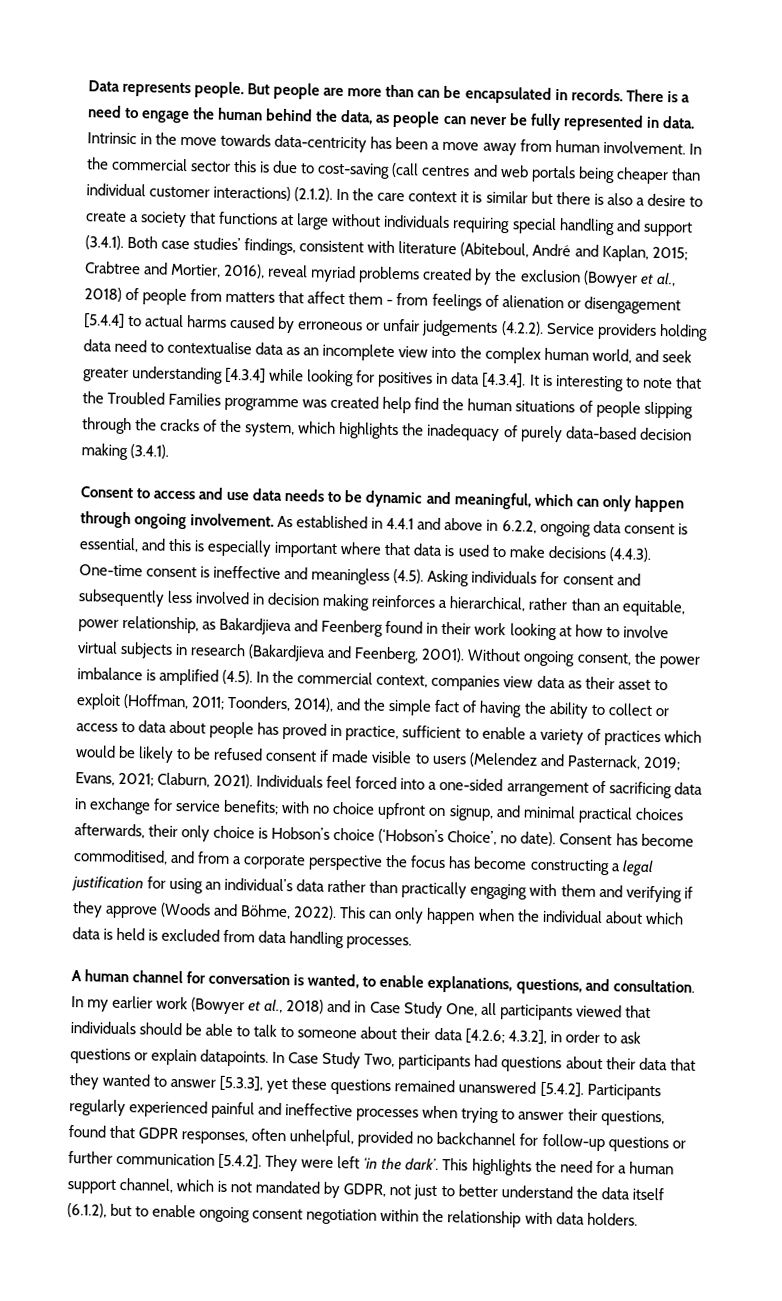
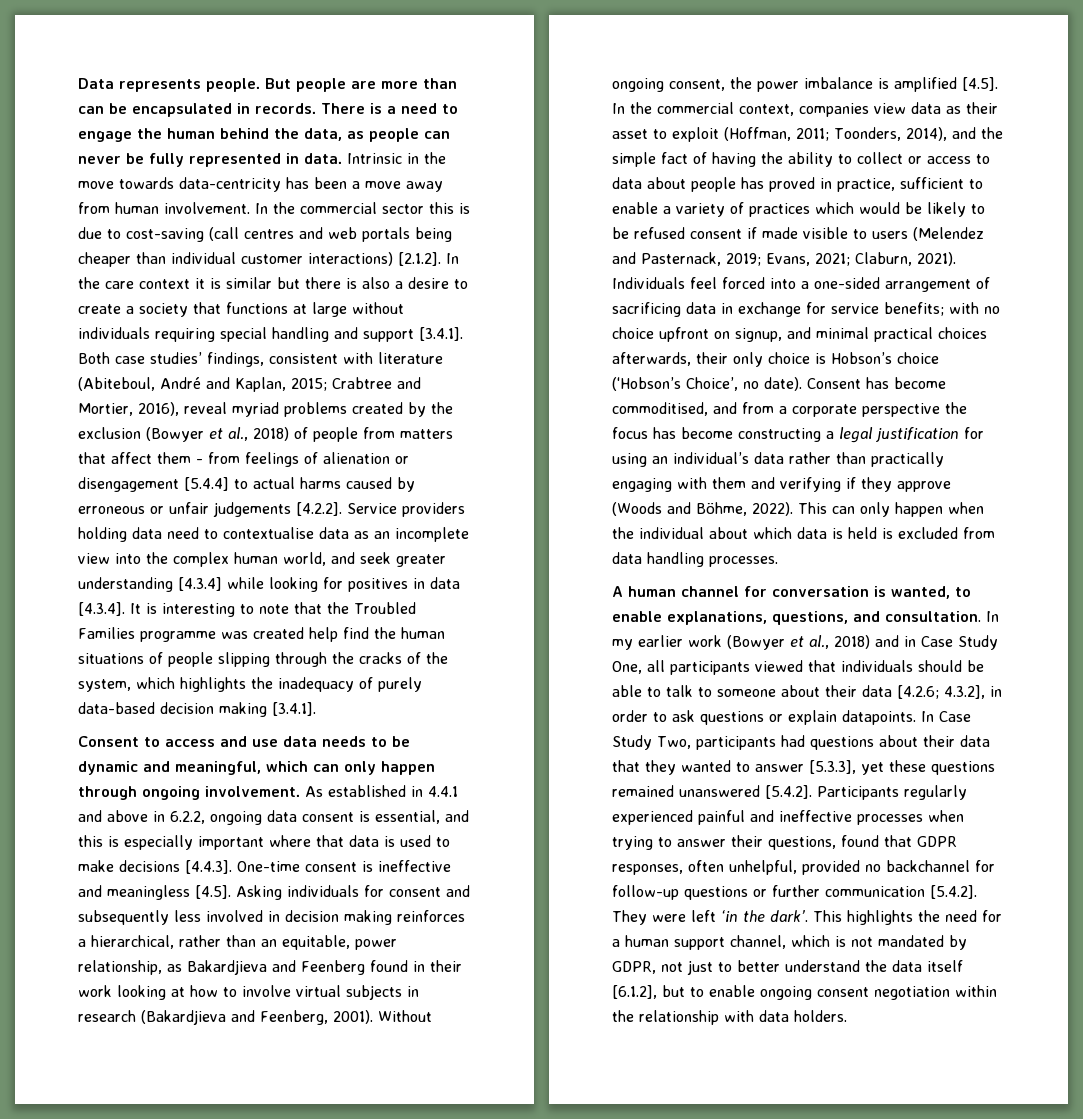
[294,187,334,202] (2.1.2). -> [398,252,441,266] [2.1.2].
[85,235,124,250] (3.4.1). -> [419,327,463,341] [3.4.1].
[500,321,544,336] (4.2.2). -> [296,502,342,516] [4.2.2].
[130,444,170,459] (3.4.1). -> [272,702,316,716] [3.4.1].
[608,547,651,562] (4.4.3). -> [185,860,232,874] [4.4.3].
[393,569,425,584] (4.5). -> [195,885,231,899] [4.5].
[222,669,254,685] (4.5). -> [962,77,998,91] [4.5].
[67,1203,107,1218] (6.1.2), -> [612,985,657,999] [6.1.2],

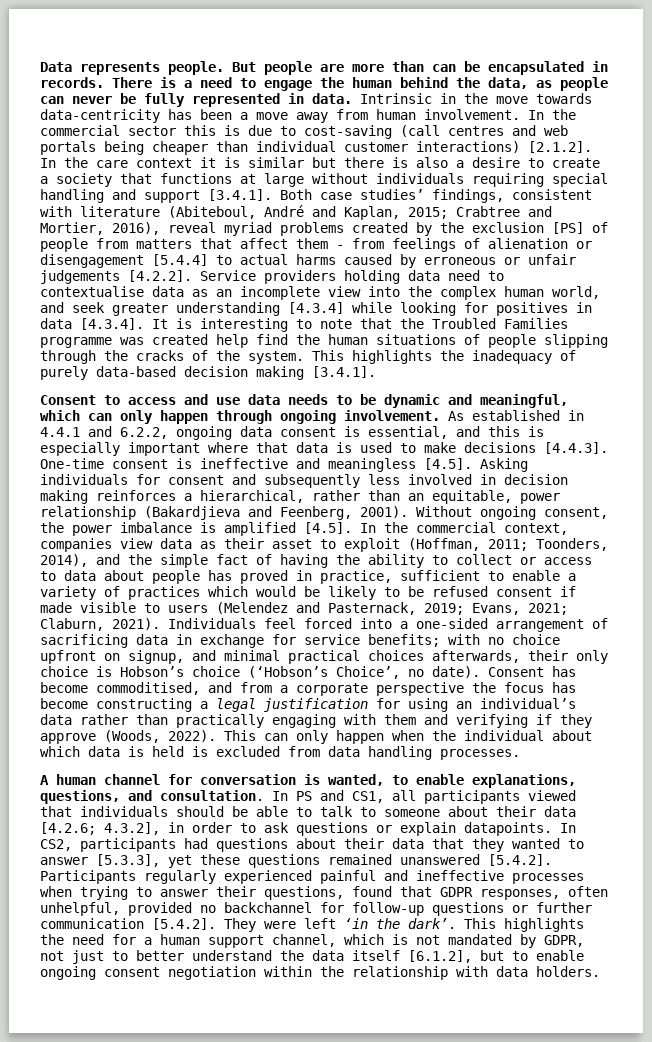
[146,427,289,442] (Bowyer et al., 2018) -> [552,222,584,234] [PS]
[78,677,175,692] system, which -> [248,350,344,364] system. This
[107,810,165,822] above in -> (112, 431) none
[78,960,462,975] [78,985,419,1000] [78,1010,136,1022] relationship, as Bakardjieva and Feenberg found in their work looking at how to involve virtual subjects in research -> [40,506,136,520] relationship
[612,502,747,516] (Woods and Böhme, -> [104,730,160,743] (Woods,
[612,635,998,650] [612,661,642,674] my earlier work (Bowyer et al., 2018) and in Case Study One, -> [296,790,384,803] PS and CS1,
[939,711,971,722] [612,735,691,750] Case Study Two, -> [40,839,72,851] CS2,

